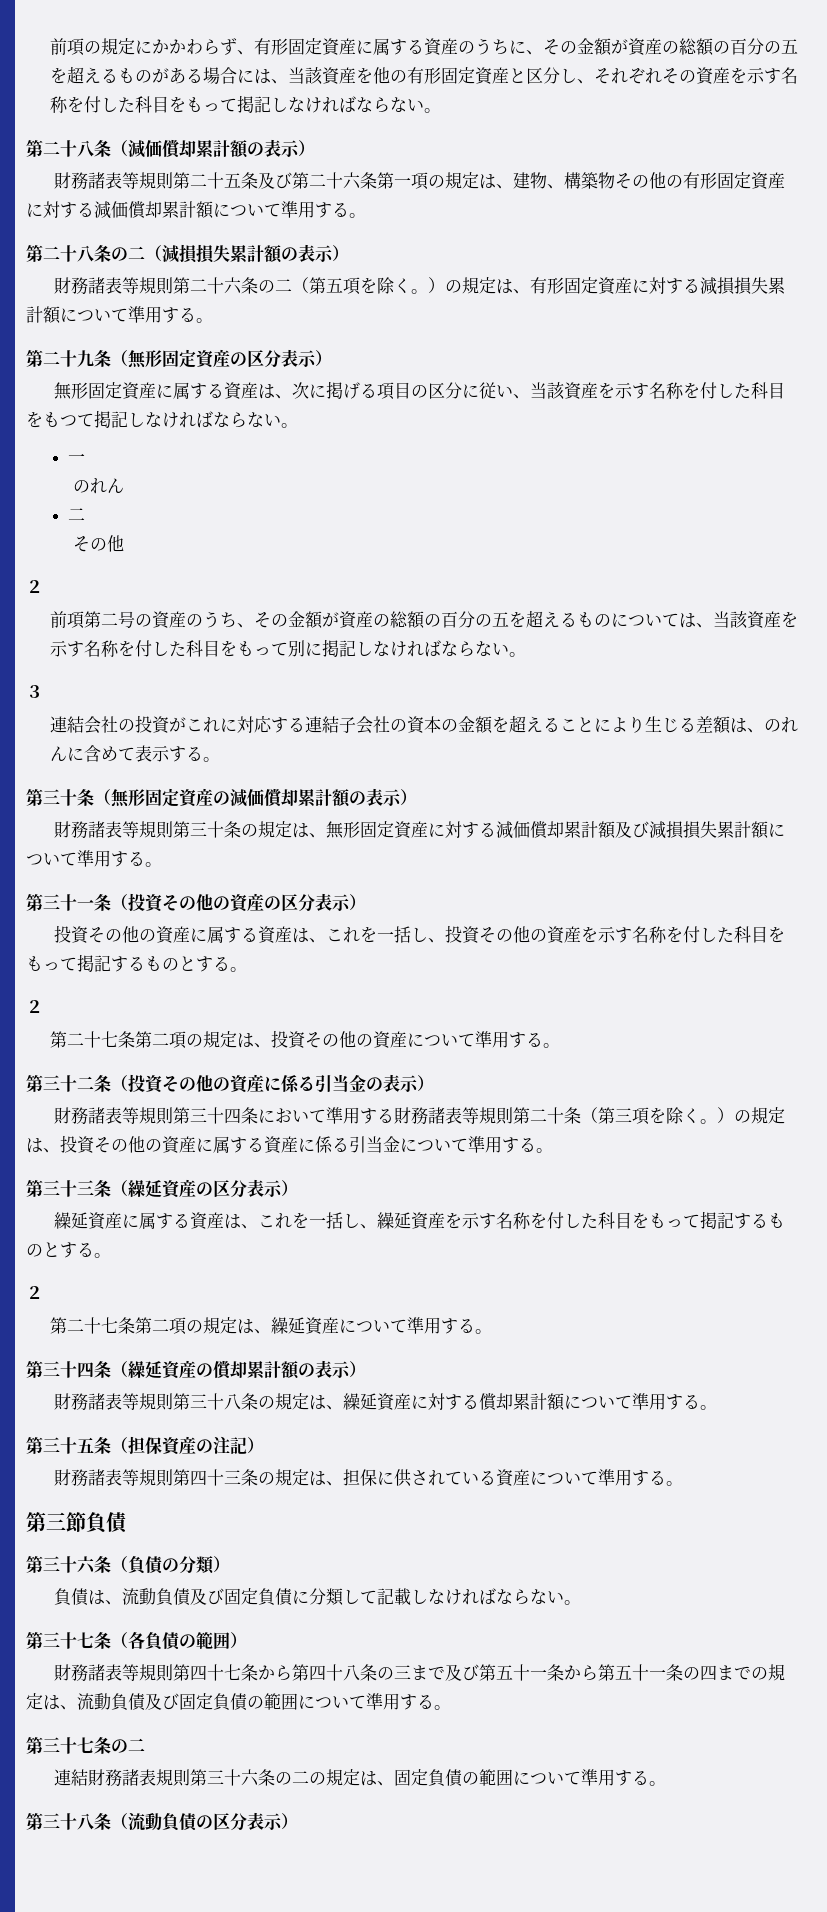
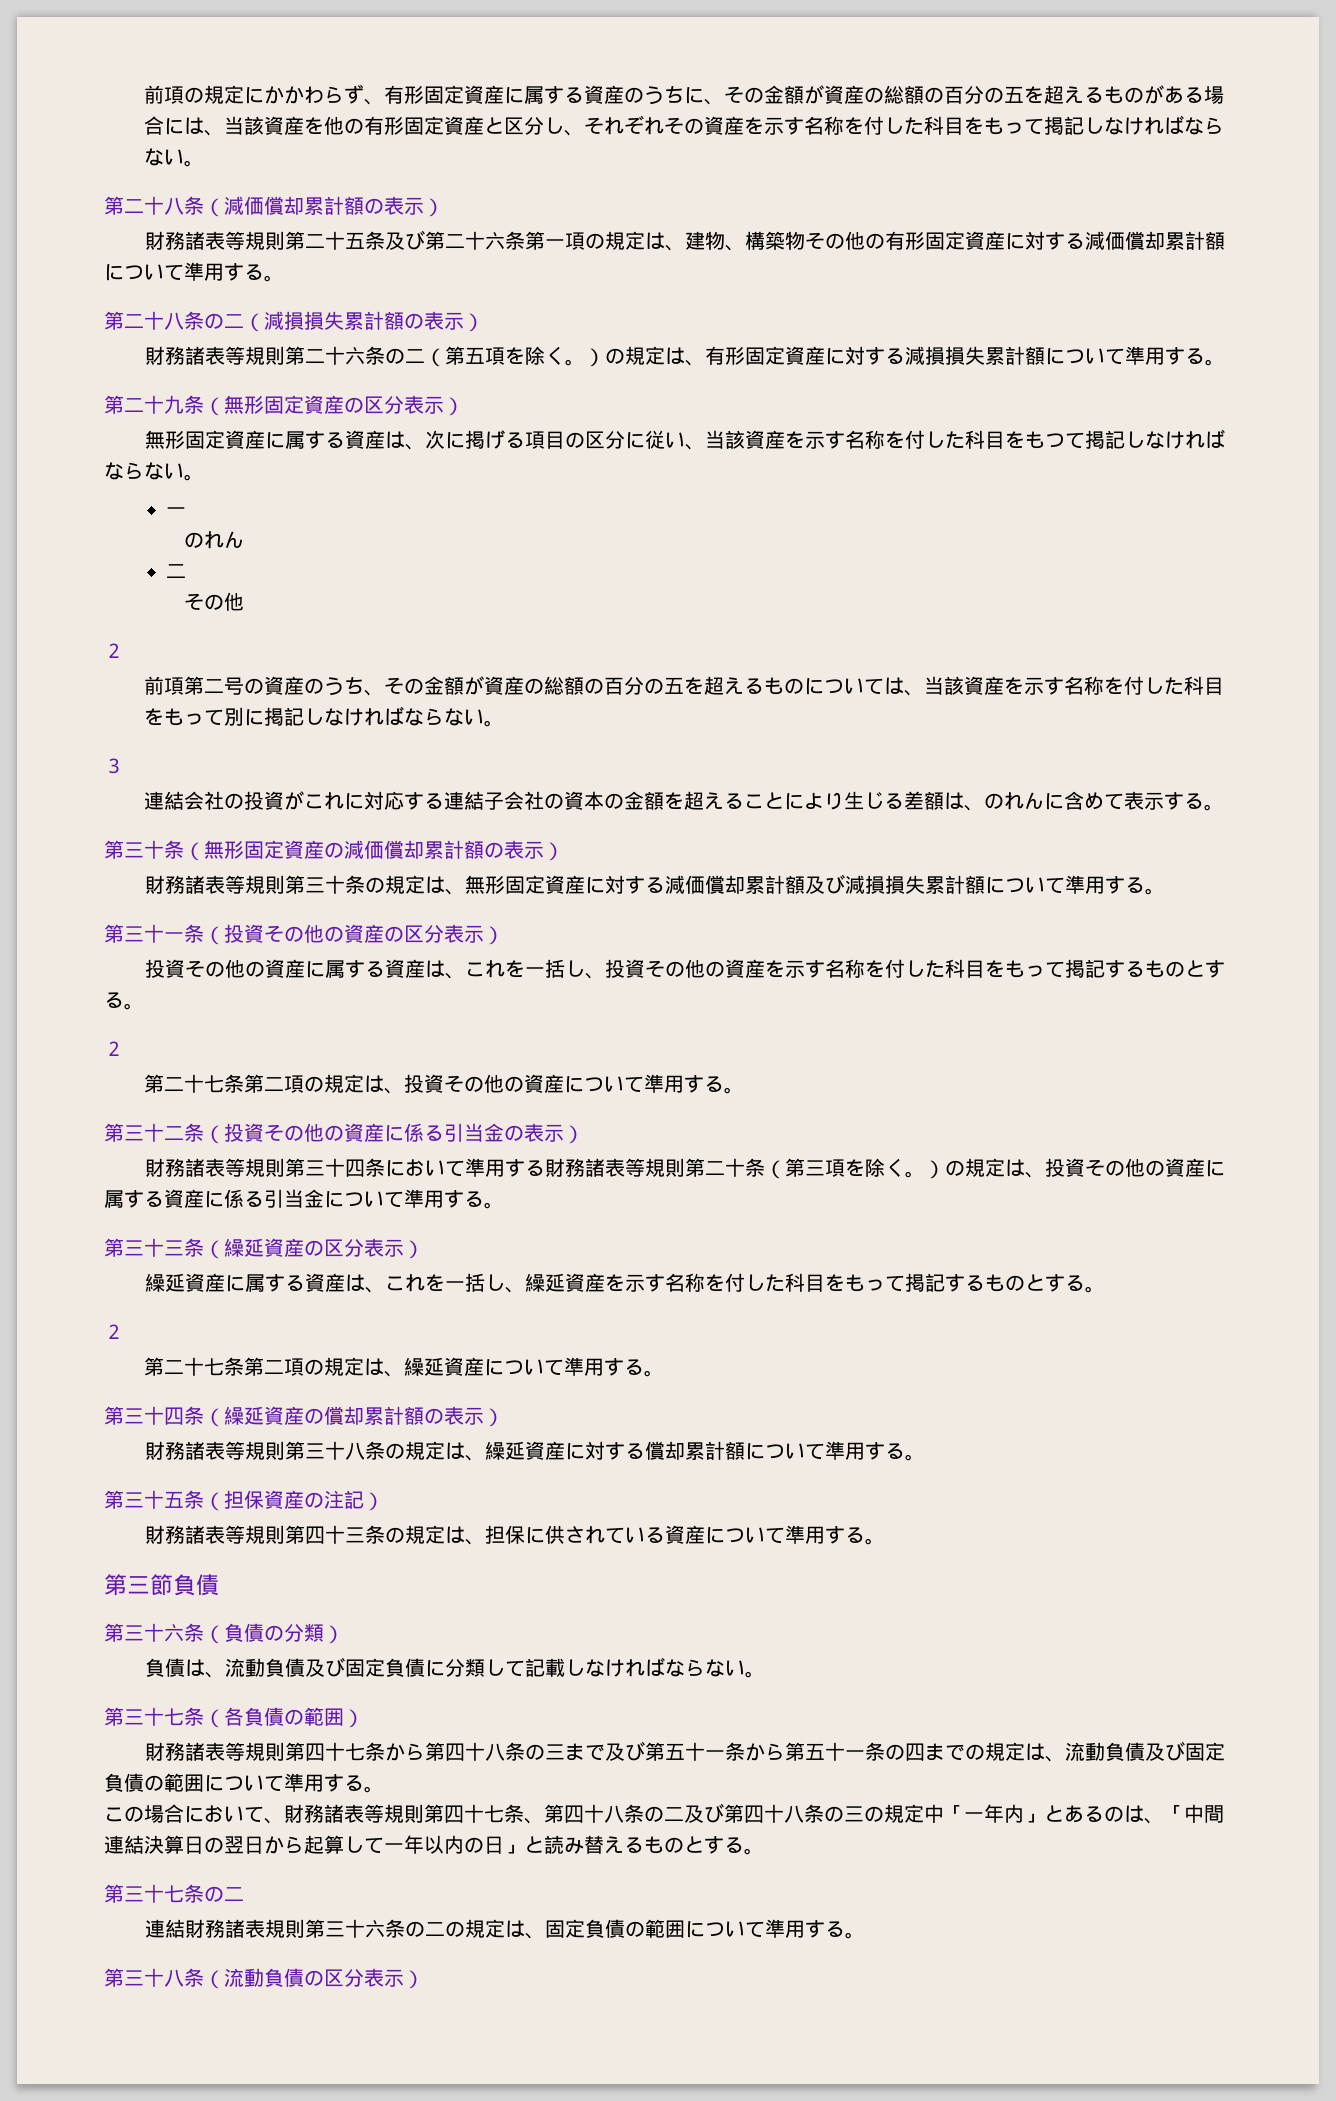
(451, 1707) none -> [104,1803,1224,1824] [104,1835,764,1855] // この場合において、財務諸表等規則第四十七条、第四十八条の二及び第四十八条の三の規定中「一年内」とあるのは、「中間連結決算日の翌日から起算して一年以内の日」と読み替えるものとする。

